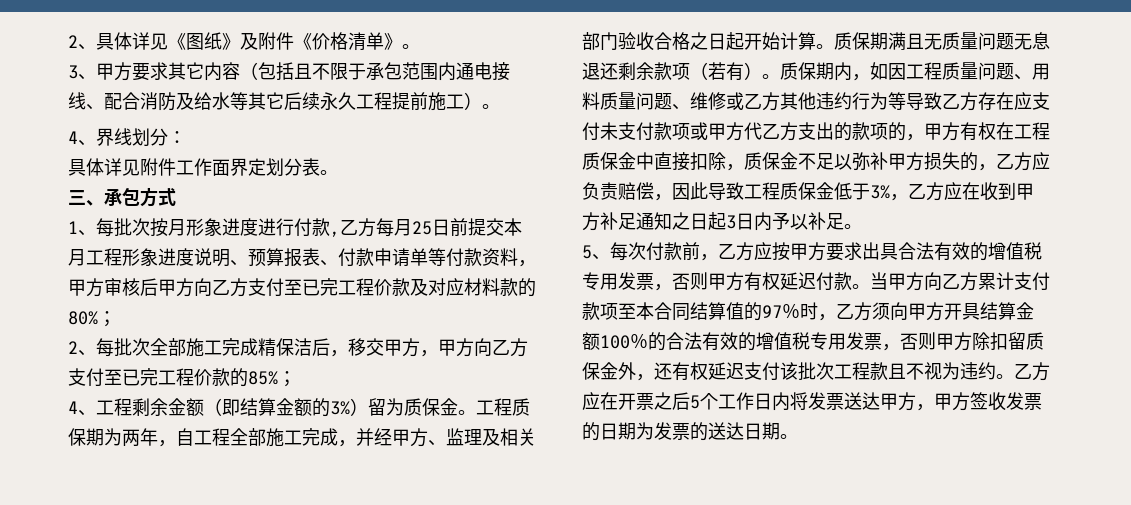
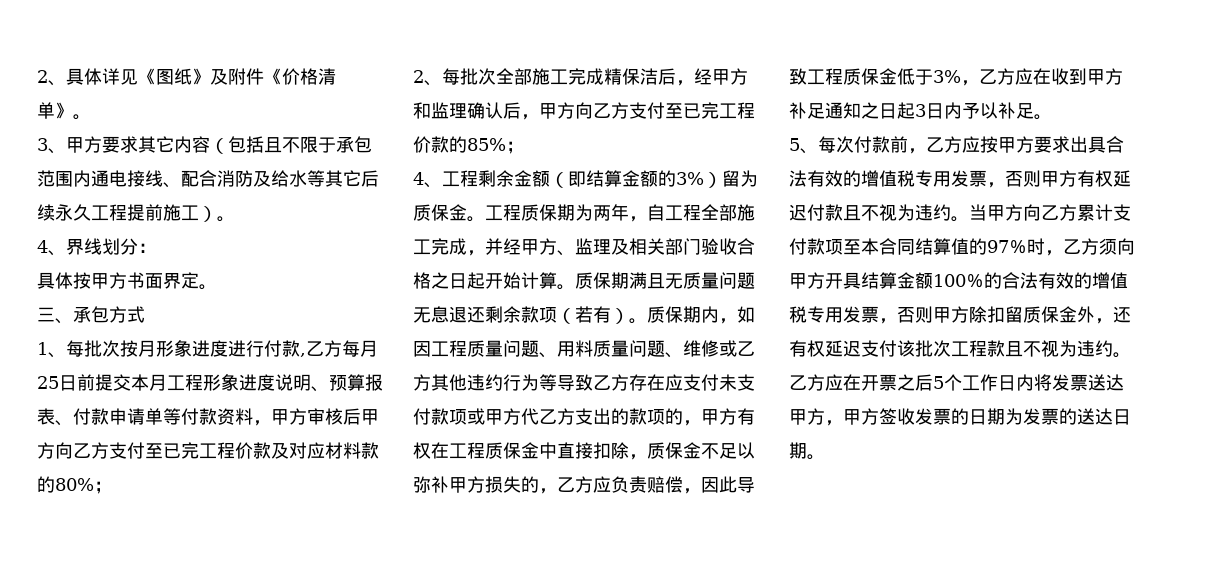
[104,158,320,176] 详见附件工作面界定划分表 -> [73,272,199,289] 按甲方书面界定
[348,338,420,357] 移交甲方 -> [694,68,748,85] [413,102,521,119] 经甲方和监理确认后
(852, 281) none -> [843,204,951,221] 且不视为违约

